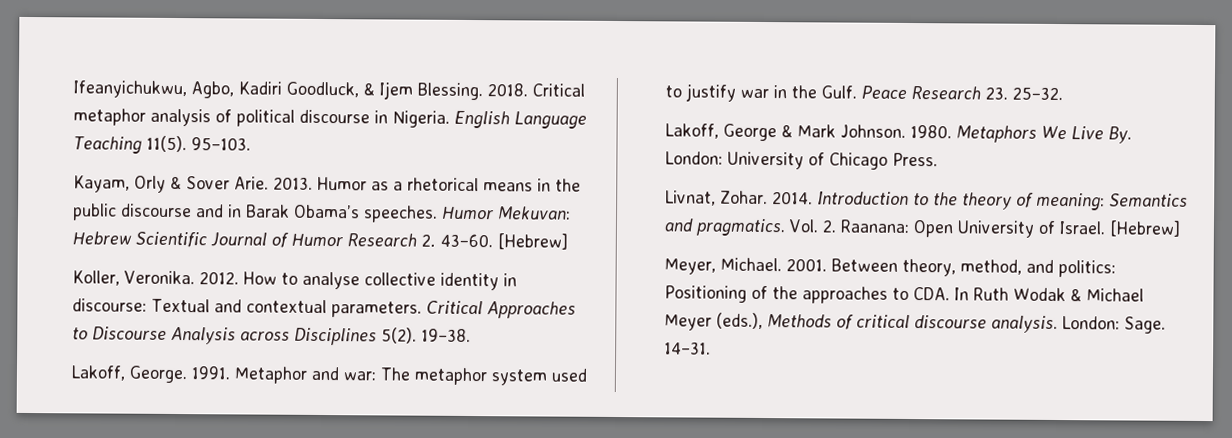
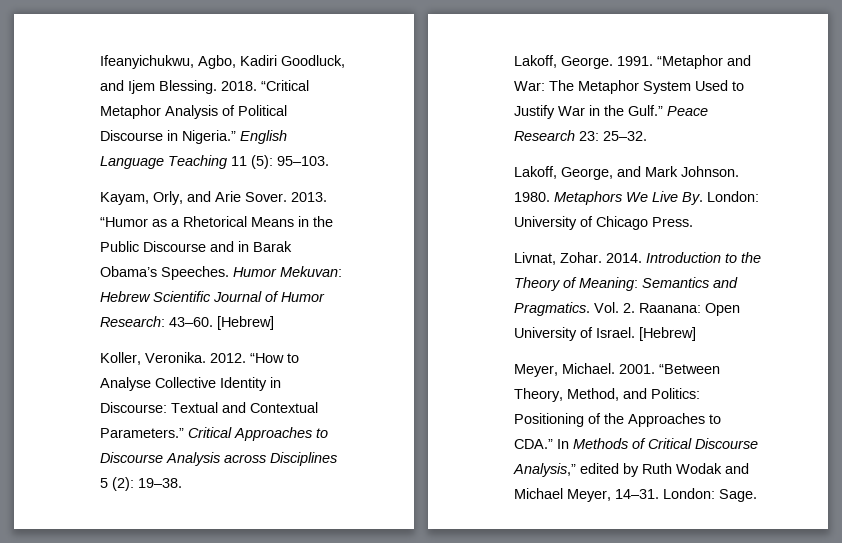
[363,82,376,96] & -> [100,80,125,91] and
[532,83,586,97] [73,108,451,128] Critical metaphor analysis of political discourse in Nigeria. -> [261,80,310,91] [100,105,288,119] [100,130,237,144] “Critical Metaphor Analysis of Political Discourse in Nigeria.”
[146,135,188,153] 11(5). -> [231,155,274,169] 11 (5):
[134,175,582,193] [72,203,193,221] Orly & Sover Arie. 2013. Humor as a rhetorical means in the public discourse -> [153,191,328,205] [100,216,334,227] [100,241,207,252] Orly, and Arie Sover. 2013. “Humor as a Rhetorical Means in the Public Discourse
[363,205,439,223] speeches. -> [161,266,230,280] Speeches.
[347,233,437,248] Research 2. -> [100,316,166,327] Research:
[243,271,518,291] [72,298,423,318] How to analyse collective identity in discourse: Textual and contextual parameters. -> [250,353,300,363] [100,377,282,391] [100,402,319,413] [100,428,185,438] “How to Analyse Collective Identity in Discourse: Textual and Contextual Parameters.”
[381,327,418,344] 5(2). -> [100,477,135,491] 5 (2):
[234,366,588,386] [665,83,858,102] Metaphor and war: The metaphor system used to justify war in the Gulf. -> [657,55,752,69] [514,80,745,94] [514,105,664,119] “Metaphor and War: The Metaphor System Used to Justify War in the Gulf.”
[985,86,1009,100] 23. -> [579,131,600,141] 23:
[723,123,794,142] George & -> [561,166,642,180] George, and
[962,192,1106,211] theory of meaning: -> [514,277,639,291] Theory of Meaning:
[696,218,787,237] pragmatics. -> [514,302,591,316] Pragmatics.
[831,258,1117,278] [664,285,1145,304] [664,312,1059,334] Between theory, method, and politics: Positioning of the approaches to CDA. In Ruth Wodak & Michael Meyer (eds.), Methods of critical discourse analysis. -> [659,364,721,374] [514,388,701,402] [514,413,722,427] [514,438,759,449] [513,463,750,477] [514,488,660,502] “Between Theory, Method, and Politics: Positioning of the Approaches to CDA.” In Methods of Critical Discourse Analysis,” edited by Ruth Wodak and Michael Meyer, 14–31.
[664,341,712,355] 14–31. -> (758, 495) none

